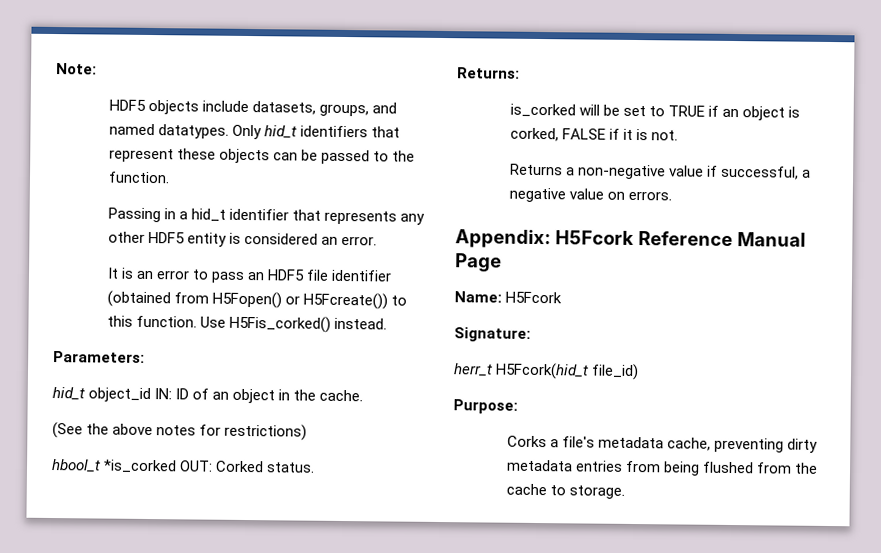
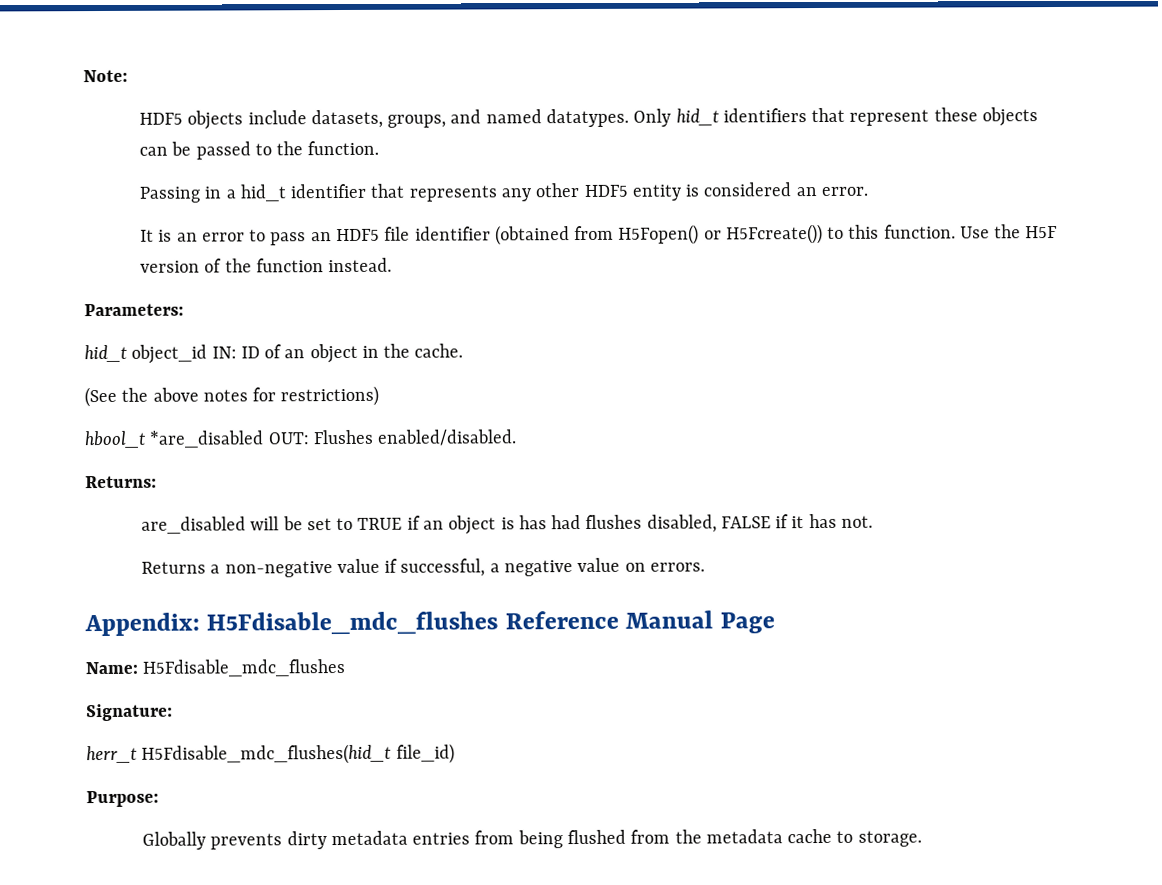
[228,315,331,333] H5Fis_corked() -> [994,224,1058,239] [140,258,324,273] the H5F version of the function
[103,459,316,474] *is_corked OUT: Corked status. -> [149,429,518,448] *are_disabled OUT: Flushes enabled/disabled.
[509,103,576,118] is_corked -> [141,516,247,534] are_disabled
[509,127,559,142] corked, -> [518,514,717,533] has had flushes disabled,
[636,129,649,141] is -> [808,513,837,529] has
[554,230,634,245] H5Fcork -> [206,611,499,635] H5Fdisable_mdc_flushes
[505,291,563,304] H5Fcork -> [142,658,346,677] H5Fdisable_mdc_flushes
[495,362,590,380] H5Fcork(hid_t -> [141,743,392,765] H5Fdisable_mdc_flushes(hid_t
[506,435,785,453] Corks a file's metadata cache, preventing -> [142,831,283,850] Globally prevents
(819, 468) none -> [705,829,783,844] metadata

